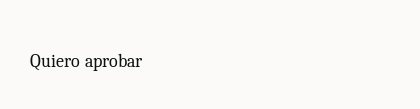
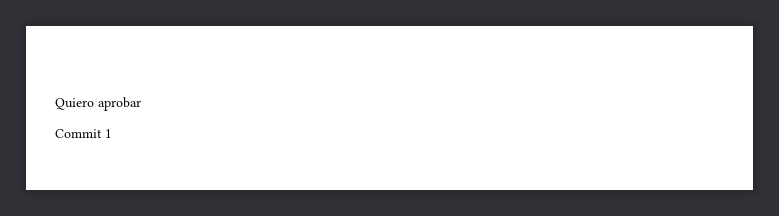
(143, 62) none -> [55,129,112,138] // Commit 1

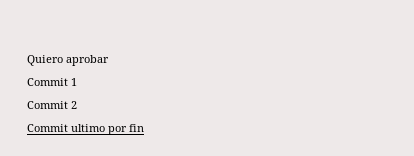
(112, 133) none -> [27,101,77,109] [27,124,144,135] // Commit 2 // Commit ultimo por fin

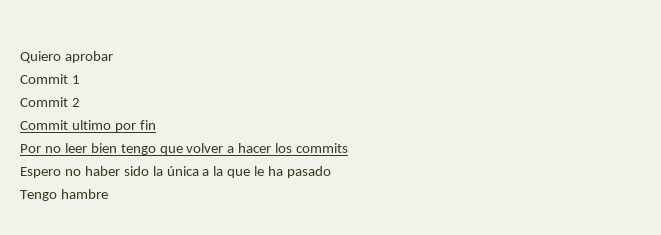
(144, 128) none -> [20,143,349,155] [20,166,332,178] [20,189,108,201] // Por no leer bien tengo que volver a hacer los commits // Espero no haber sido la única a la que le ha pasado // Tengo hambre

